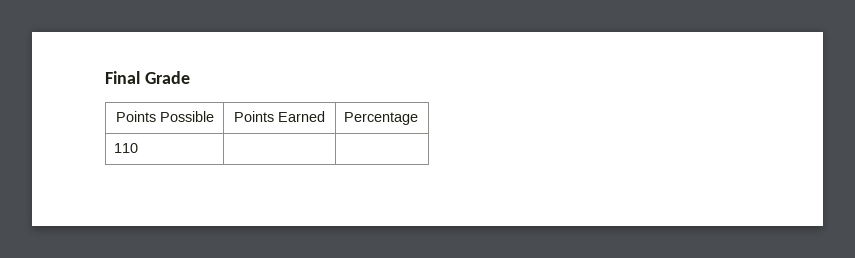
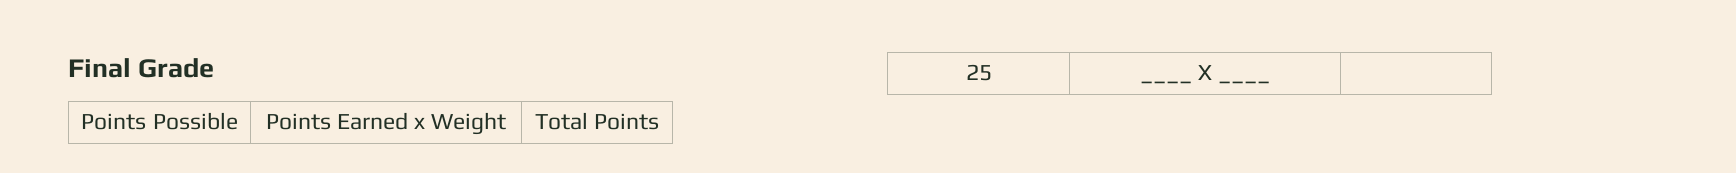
[344,112,419,125] [114,143,139,153] | Percentage // 110 | -> [414,112,507,135] [534,112,660,130] [965,64,992,81] [1139,80,1192,84] [1198,65,1212,80] [1218,80,1271,84] x Weight | Total Points // 25 | ____ X ____

